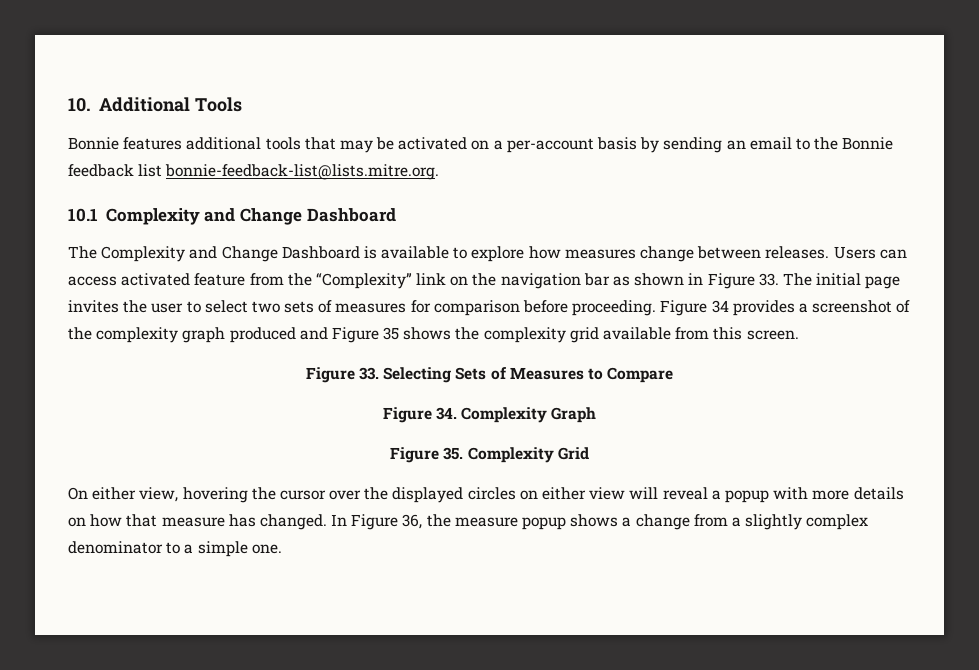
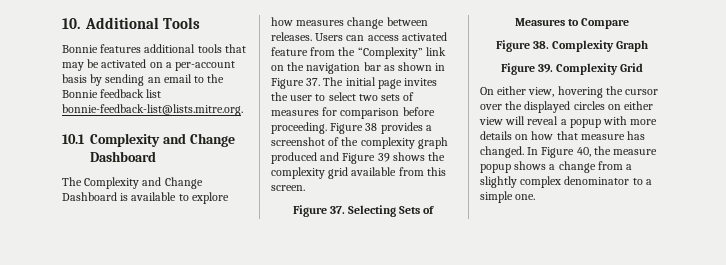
[758,273,779,286] 33. -> [306,78,321,86] 37.
[711,300,729,313] 34 -> [365,123,378,131] 38
[383,327,400,340] 35 -> [377,153,390,162] 39
[359,367,380,380] 33. -> [329,206,345,214] 37.
[435,407,457,420] 34. -> [532,41,549,49] 38.
[443,447,464,460] 35. -> [537,64,553,73] 39.
[402,514,423,529] 36, -> [576,147,591,157] 40,

